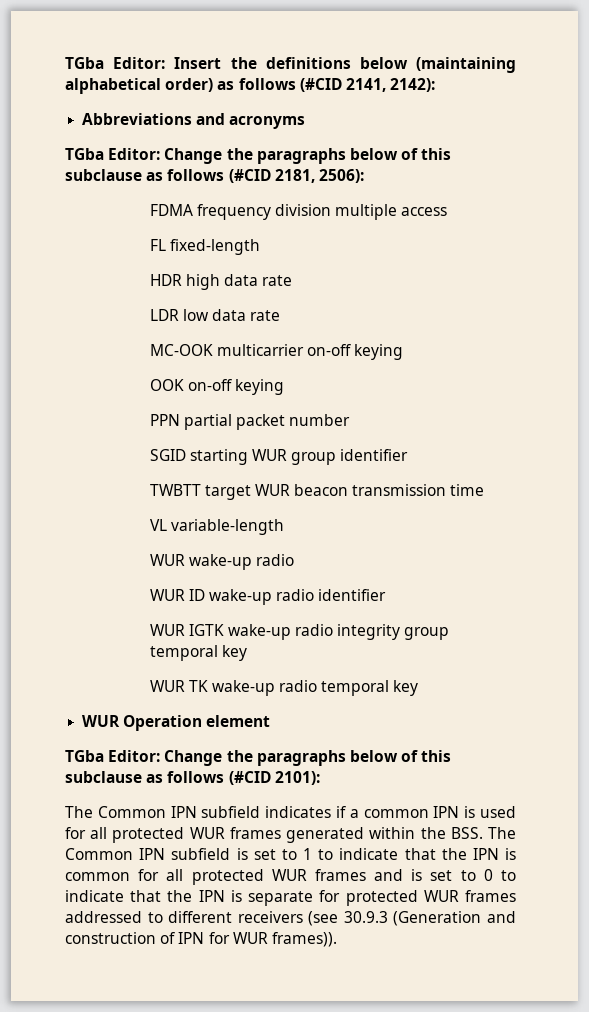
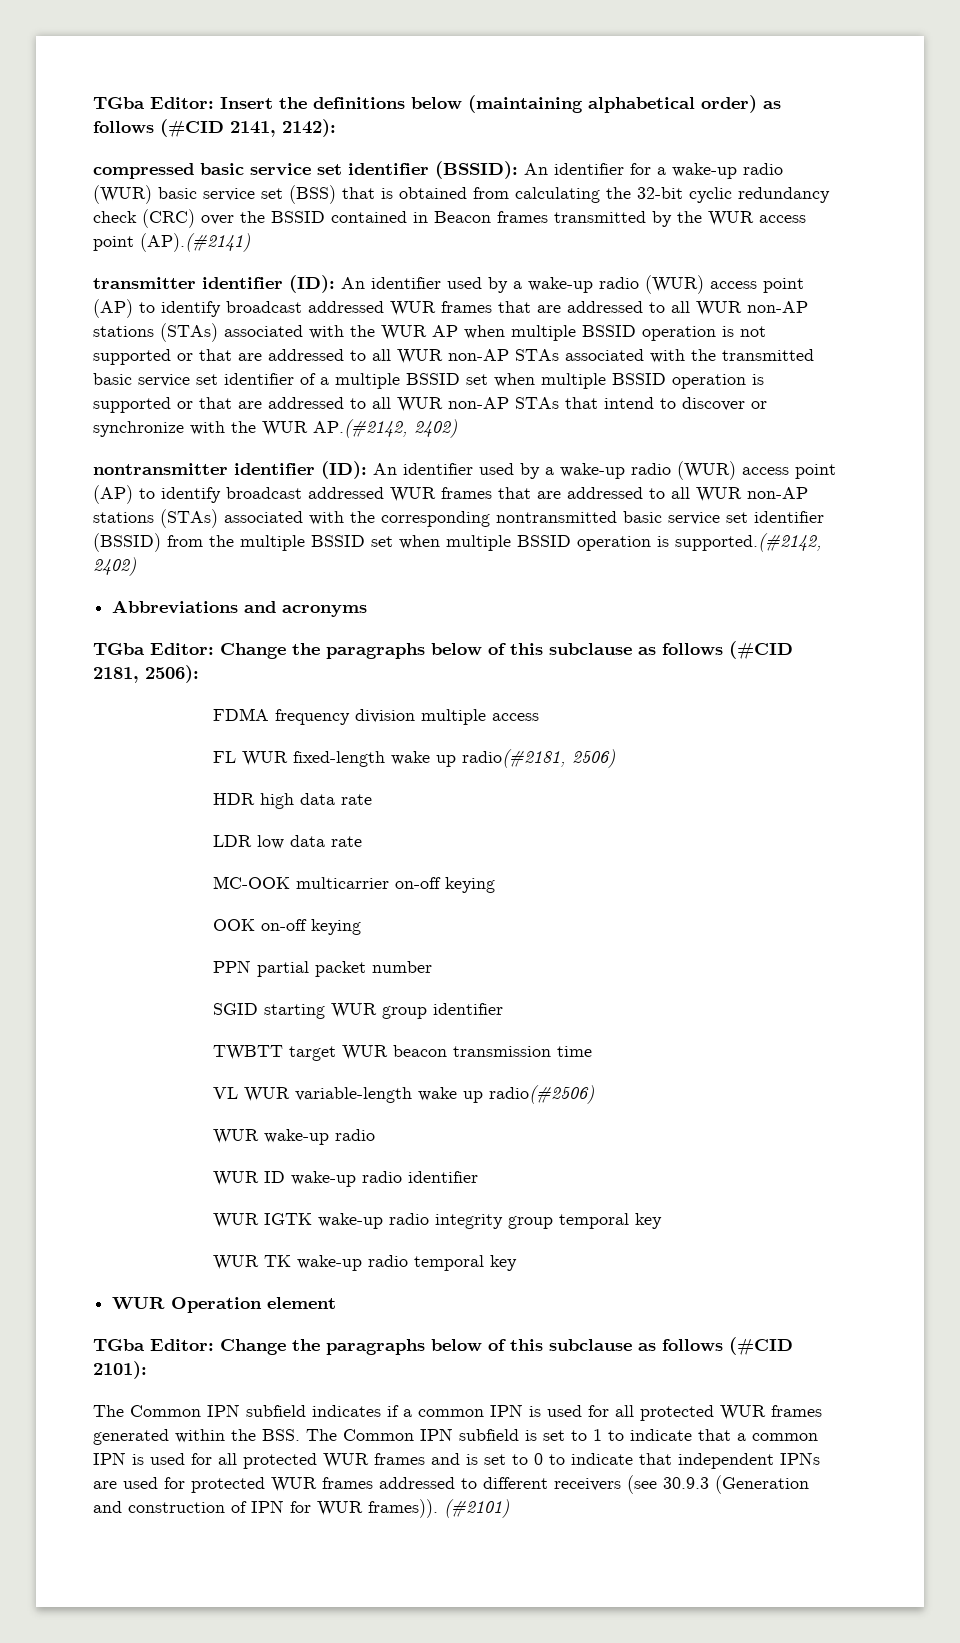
(436, 85) none -> [93,161,783,179] [93,185,830,204] [93,209,806,228] [93,233,250,252] [93,275,804,294] [93,299,808,318] [93,323,766,342] [93,349,814,365] [93,373,764,389] [93,397,767,413] [93,419,457,438] [93,461,836,480] [93,485,808,504] [93,509,824,528] [93,533,822,552] [93,557,136,576] // compressed basic service set identifier (BSSID): An identifier for a wake-up radio (WUR) basic service set (BSS) that is obtained from calculating the 32-bit cyclic redundancy check (CRC) over the BSSID contained in Beacon frames transmitted by the WUR access point (AP).(#2141) // transmitter identifier (ID): An identifier used by a wake-up radio (WUR) access point (AP) to identify broadcast addressed WUR frames that are addressed to all WUR non-AP stations (STAs) associated with the WUR AP when multiple BSSID operation is not supported or that are addressed to all WUR non-AP STAs associated with the transmitted basic service set identifier of a multiple BSSID set when multiple BSSID operation is supported or that are addressed to all WUR non-AP STAs that intend to discover or synchronize with the WUR AP.(#2142, 2402) // nontransmitter identifier (ID): An identifier used by a wake-up radio (WUR) access point (AP) to identify broadcast addressed WUR frames that are addressed to all WUR non-AP stations (STAs) associated with the corresponding nontransmitted basic service set identifier (BSSID) from the multiple BSSID set when multiple BSSID operation is supported.(#2142, 2402)
(166, 245) none -> [241,751,288,766] WUR
(260, 247) none -> [390,749,615,768] wake up radio(#2181, 2506)
(167, 525) none -> [243,1087,290,1102] WUR
(284, 527) none -> [417,1085,594,1104] wake up radio(#2506)
[441,848,516,860] [65,872,130,881] the IPN is common -> [737,1433,818,1441] [93,1452,185,1465] a common IPN is used
[167,890,314,906] the IPN is separate -> [678,1452,820,1469] [93,1477,158,1489] independent IPNs are used
(337, 939) none -> [444,1499,509,1518] (#2101)

